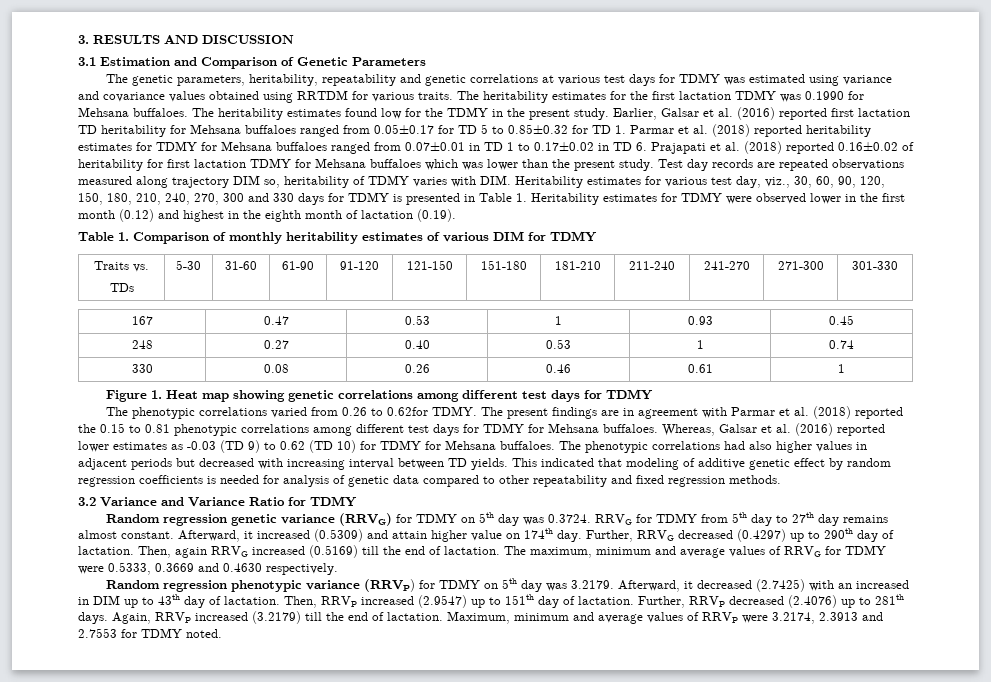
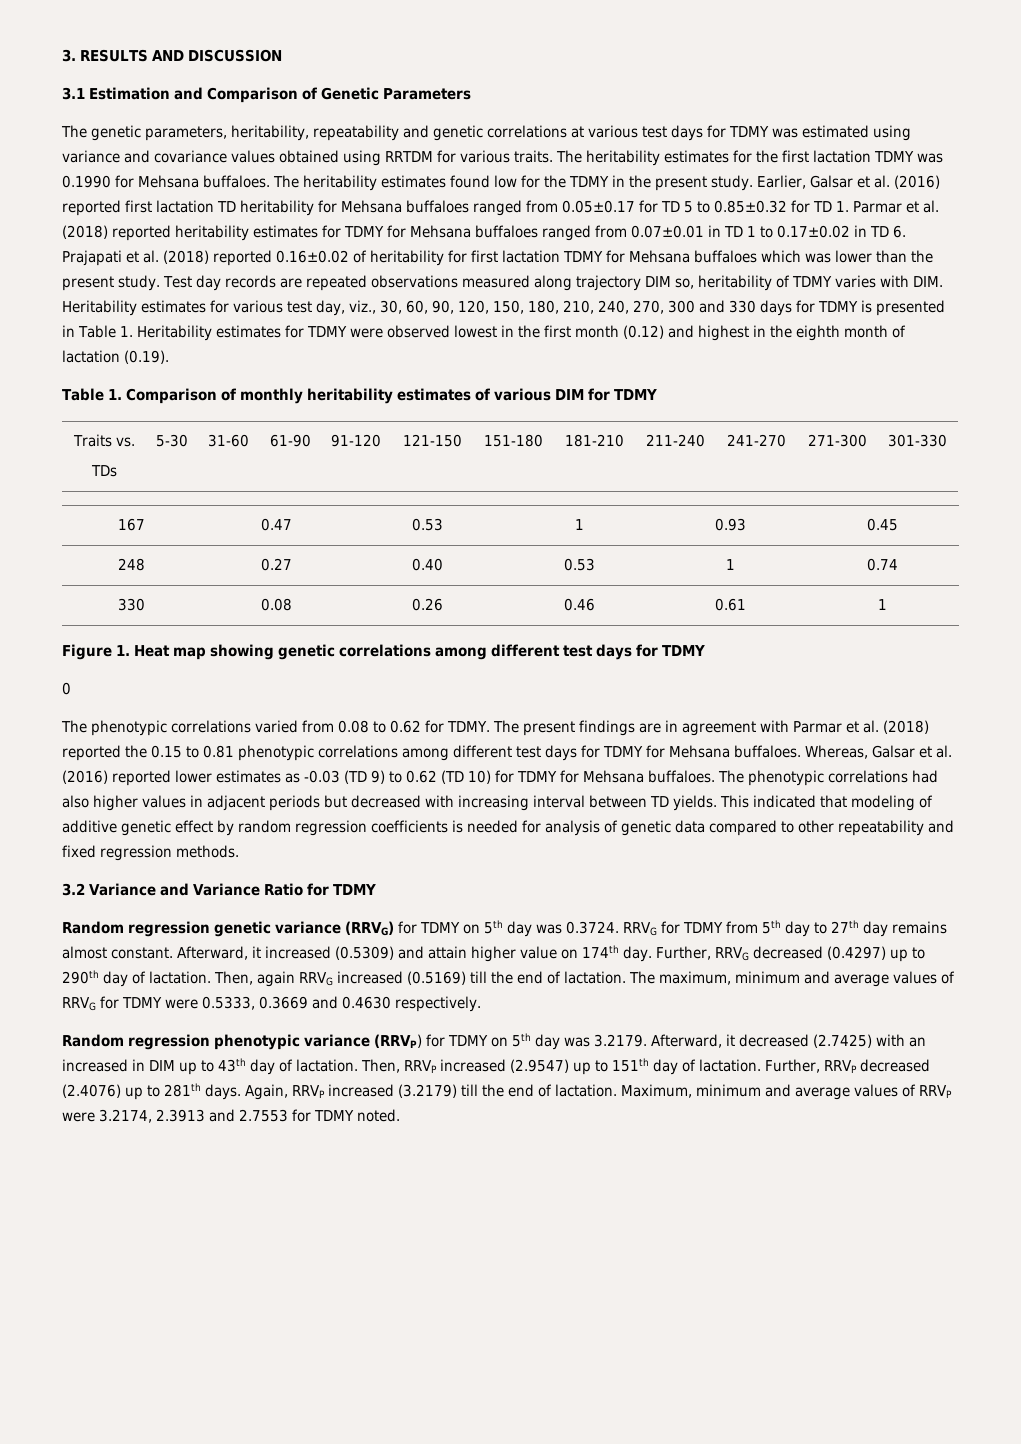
[810,193,841,204] lower -> [453,325,497,338] lowest
(653, 394) none -> [62,682,71,695] // 0
[341,407,428,416] 0.26 to 0.62for -> [338,720,444,733] 0.08 to 0.62 for

